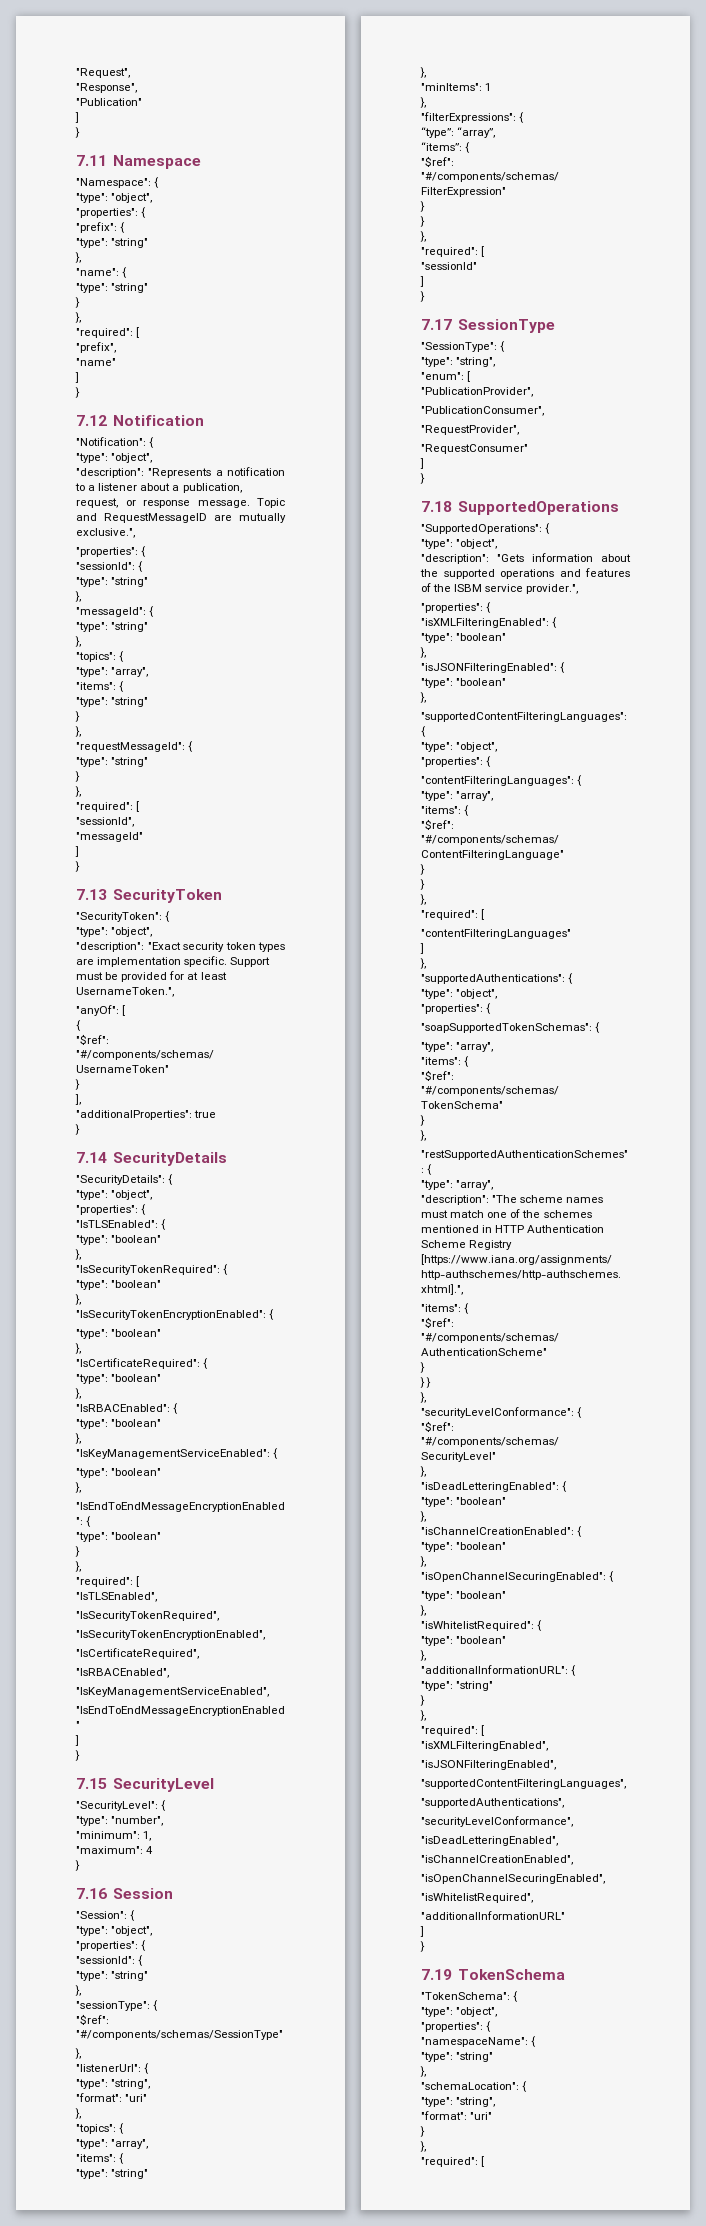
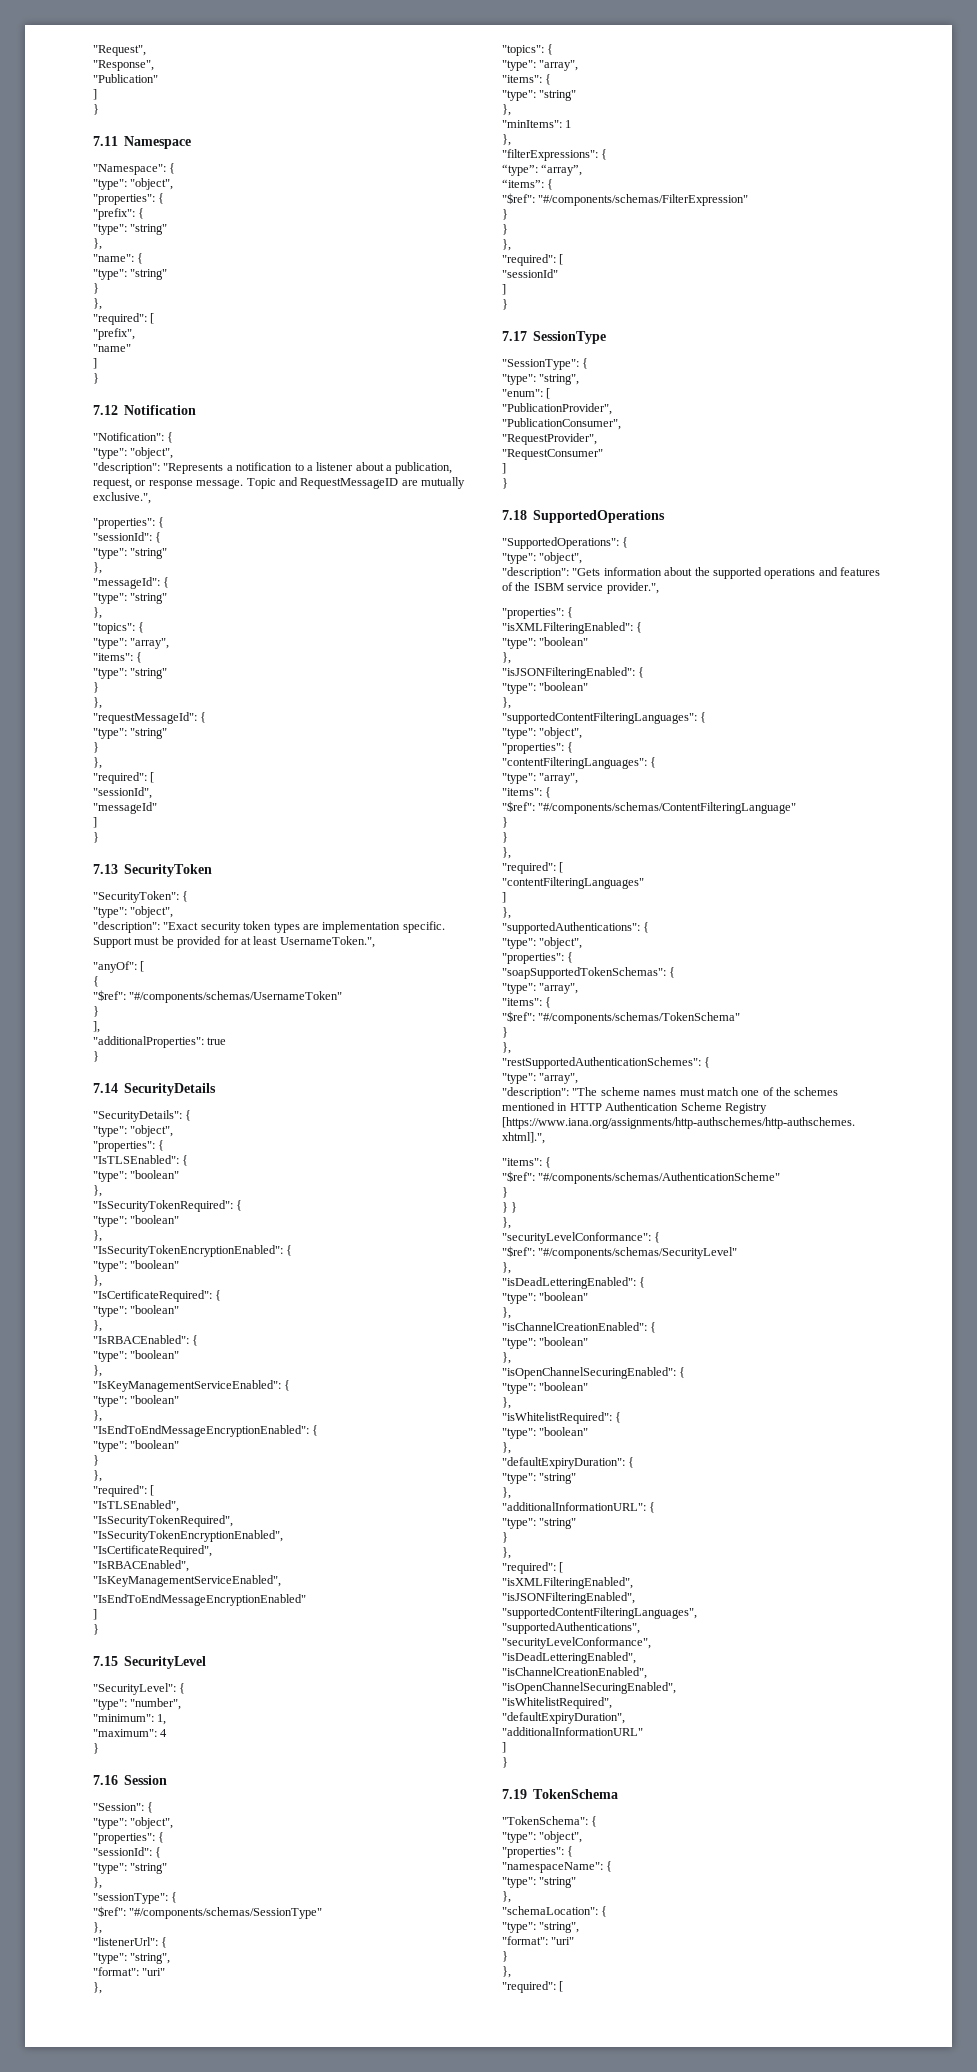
(426, 1655) none -> [502,1457,635,1469] [502,1473,577,1484] [502,1487,511,1499] // "defaultExpiryDuration": { // "type": "string" // },
(533, 1898) none -> [502,1712,625,1724] // "defaultExpiryDuration",

